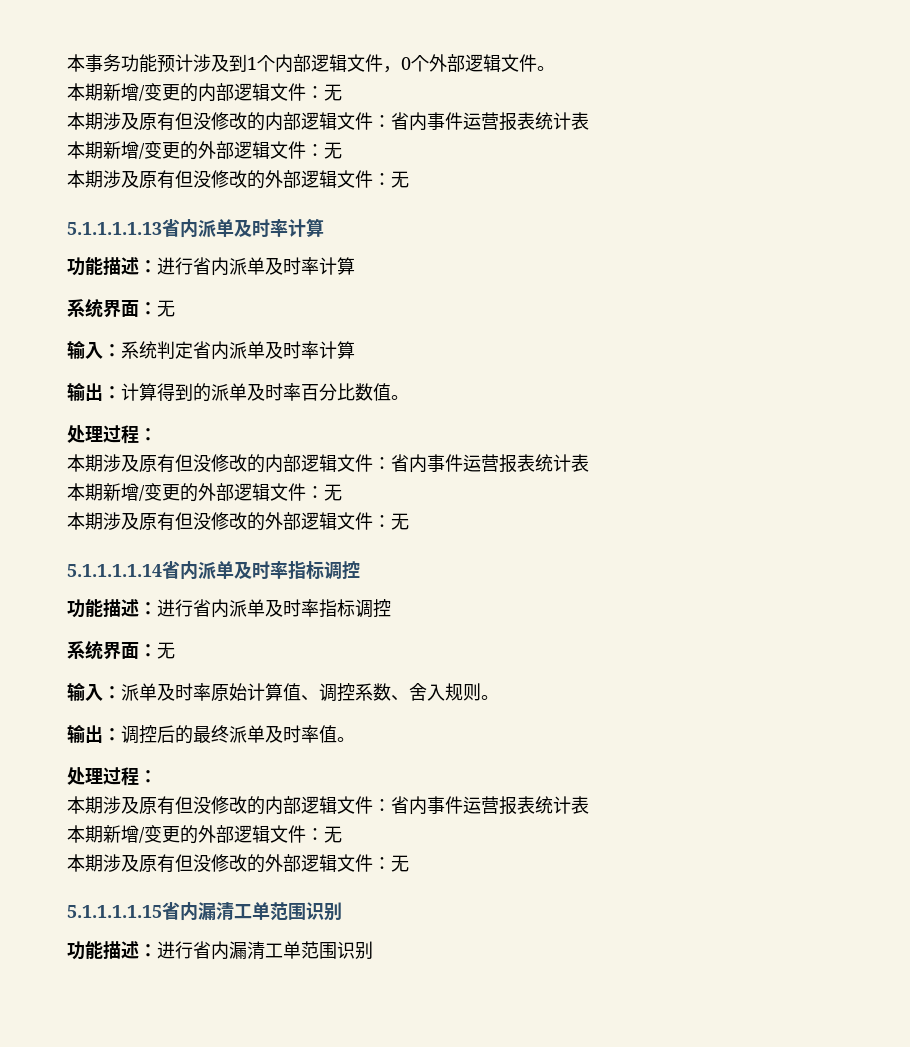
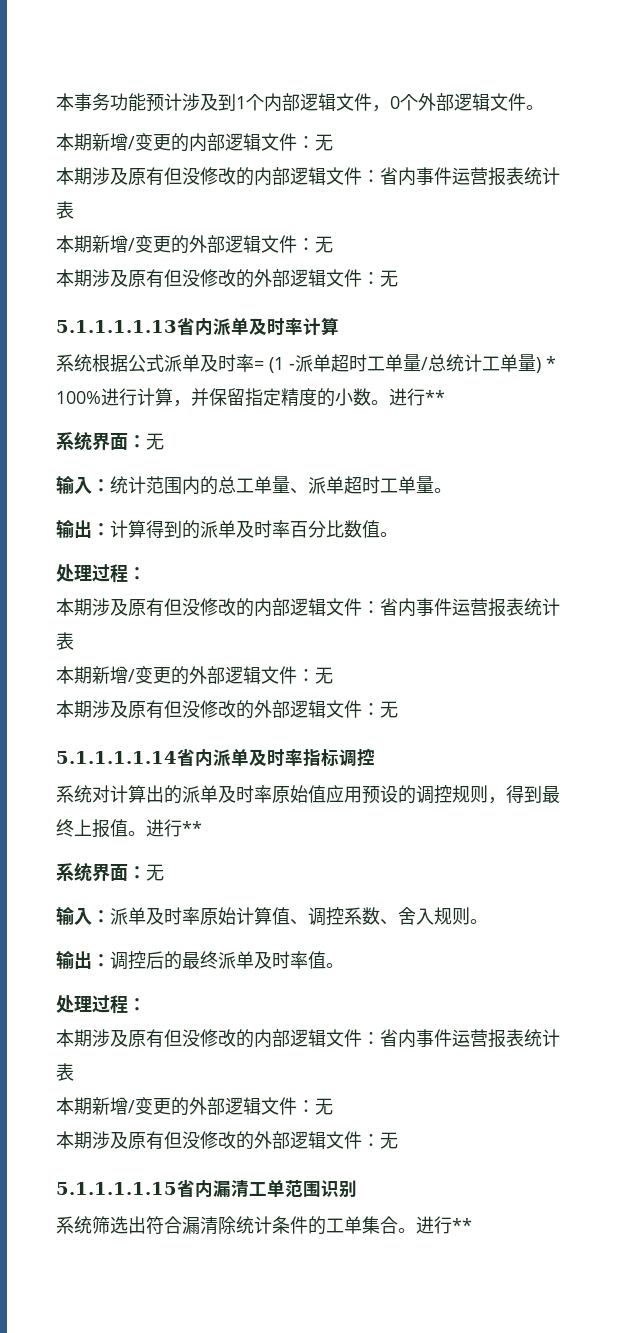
[67,257,355,276] [67,298,175,318] [67,340,355,360] 功能描述：进行省内派单及时率计算 // 系统界面：无 // 输入：系统判定省内派单及时率计算 -> [56,354,556,373] [56,388,445,407] [56,431,164,451] [56,475,452,495] 系统根据公式派单及时率= (1 -派单超时工单量/总统计工单量) * 100%进行计算，并保留指定精度的小数。进行** // 系统界面：无 // 输入：统计范围内的总工单量、派单超时工单量。
[67,599,391,618] 功能描述：进行省内派单及时率指标调控 -> [56,785,560,804] [56,819,202,838] 系统对计算出的派单及时率原始值应用预设的调控规则，得到最终上报值。进行**
[67,941,373,960] 功能描述：进行省内漏清工单范围识别 -> [56,1216,472,1235] 系统筛选出符合漏清除统计条件的工单集合。进行**

